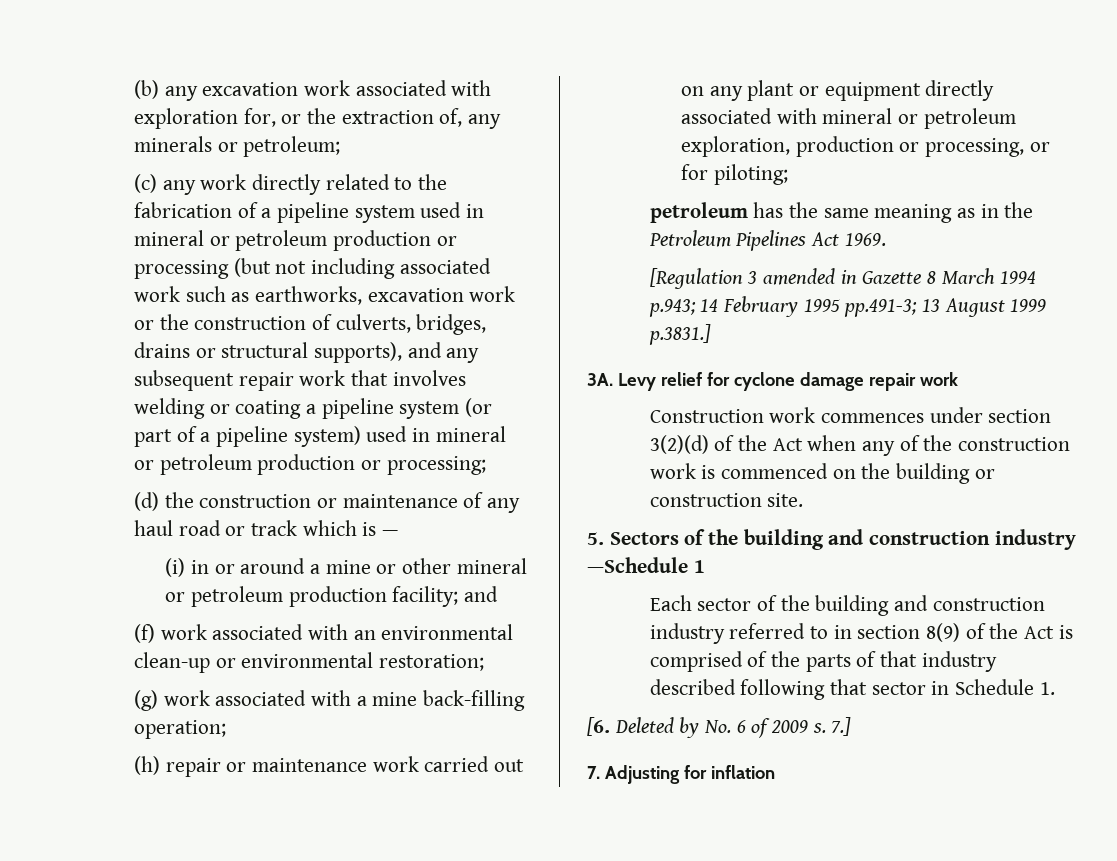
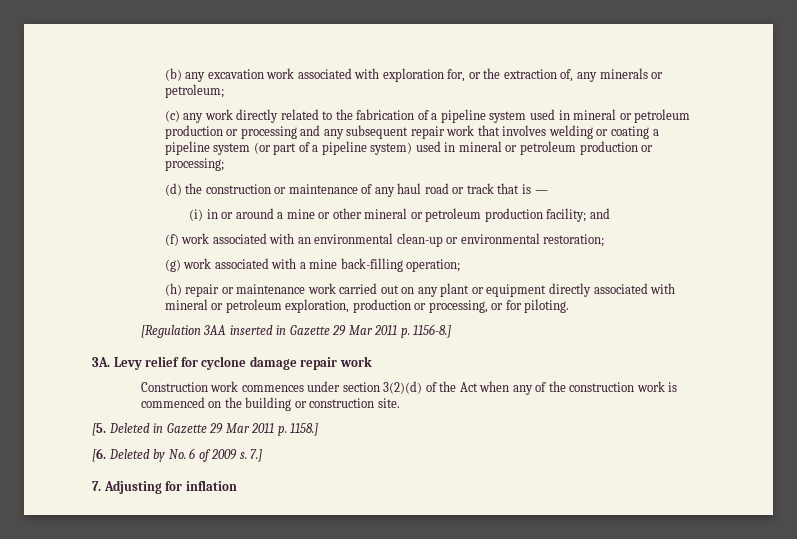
[233,258,491,279] [134,286,516,305] [134,314,487,335] [134,342,403,363] (but not including associated work such as earthworks, excavation work or the construction of culverts, bridges, drains or structural supports), -> (297, 132) none
[302,520,357,536] which -> [497,183,520,194] that
[713,164,788,185] [649,202,1034,223] [648,230,886,251] [649,268,1037,289] [648,296,1047,317] [648,324,711,345] piloting; // petroleum has the same meaning as in the Petroleum Pipelines Act 1969. // [Regulation 3 amended in Gazette 8 March 1994 p.943; 14 February 1995 pp.491-3; 13 August 1999 p.3831.] -> [524,299,570,313] [140,324,452,338] piloting. // [Regulation 3AA inserted in Gazette 29 Mar 2011 p. 1156-8.]
[587,529,1076,550] [587,557,705,573] [649,595,1045,616] [649,623,1073,644] [649,651,997,672] [649,679,1055,700] 5. Sectors of the building and construction industry —Schedule 1 // Each sector of the building and construction industry referred to in section 8(9) of the Act is comprised of the parts of that industry described following that sector in Schedule 1. -> [92,423,319,436] [5. Deleted in Gazette 29 Mar 2011 p. 1158.]

